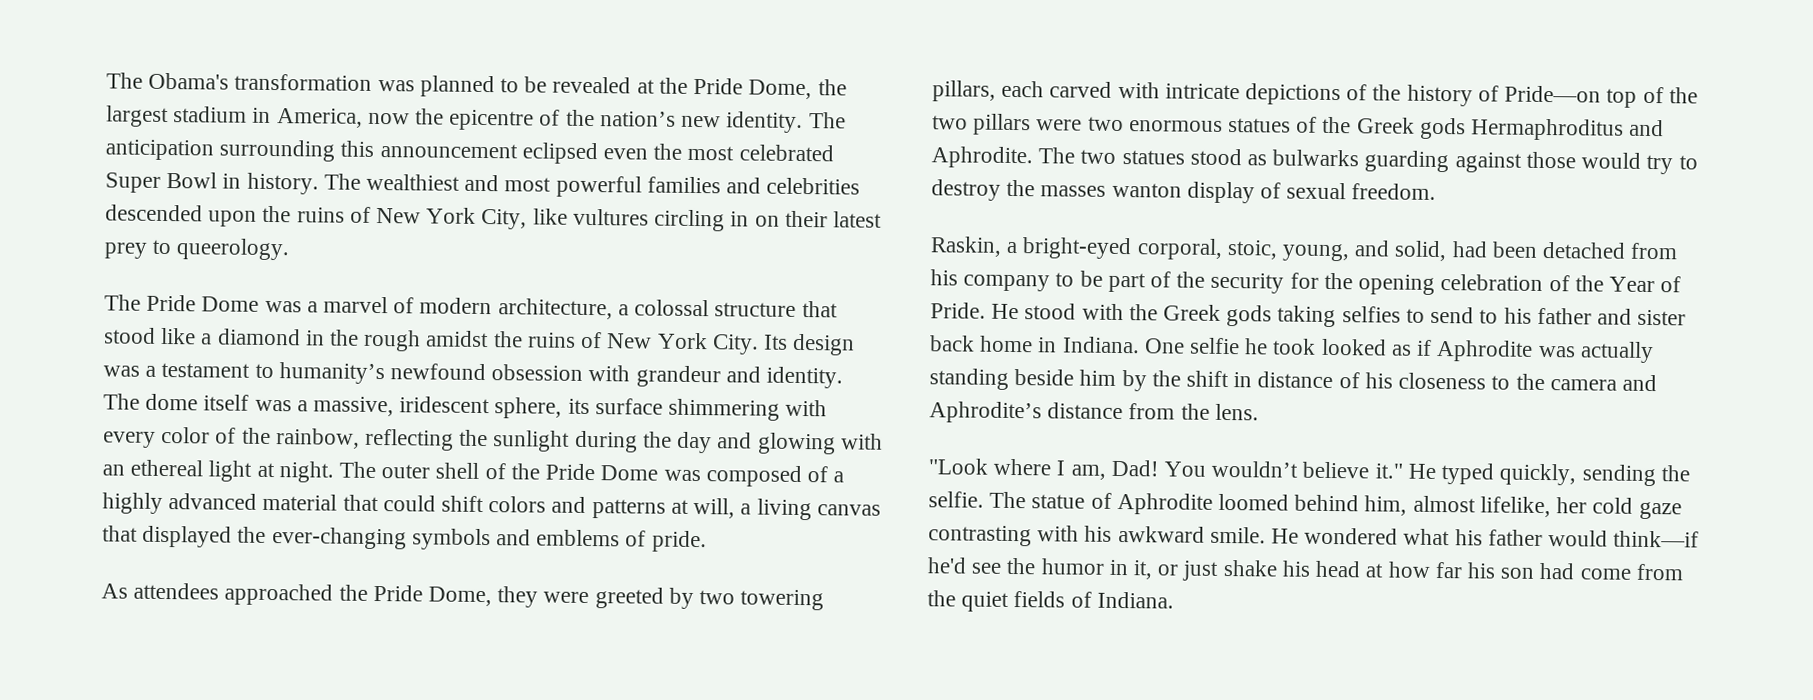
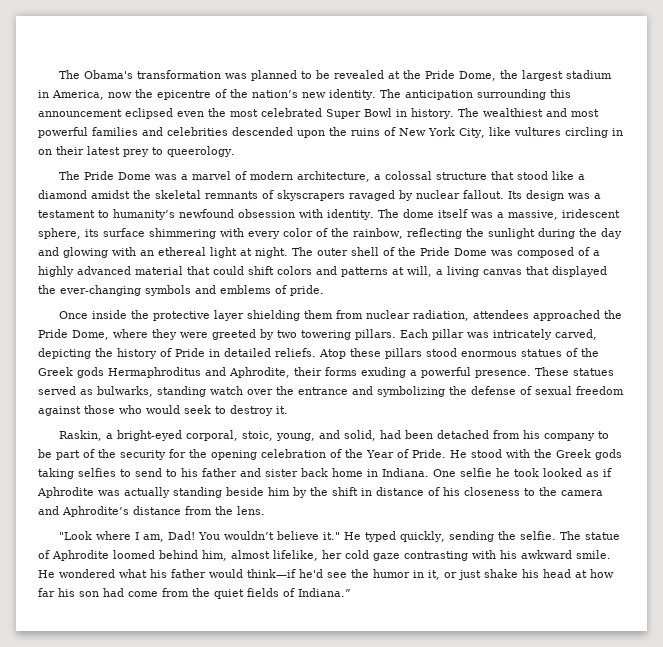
[305,329,759,355] in the rough amidst the ruins of New York City. -> [91,190,504,201] amidst the skeletal remnants of skyscrapers ravaged by nuclear fallout.
[635,365,761,388] grandeur and -> (323, 213) none
[101,583,128,599] As -> [58,310,469,321] Once inside the protective layer shielding them from nuclear radiation,
(493, 596) none -> [113,329,148,338] where
[932,80,1698,108] [932,113,1124,136] pillars, each carved with intricate depictions of the history of Pride—on top of the two pillars were two -> [355,329,597,340] [38,348,457,359] pillars. Each pillar was intricately carved, depicting the history of Pride in detailed reliefs. Atop these pillars stood
[931,146,1698,175] [931,179,1437,204] Aphrodite. The two statues stood as bulwarks guarding against those would try to destroy the masses wanton display of sexual freedom. -> [229,367,614,378] [38,386,624,397] [38,405,288,416] Aphrodite, their forms exuding a powerful presence. These statues served as bulwarks, standing watch over the entrance and symbolizing the defense of sexual freedom against those who would seek to destroy it.
[1096,591,1174,609] Indiana. -> [298,588,351,597] Indiana.”

